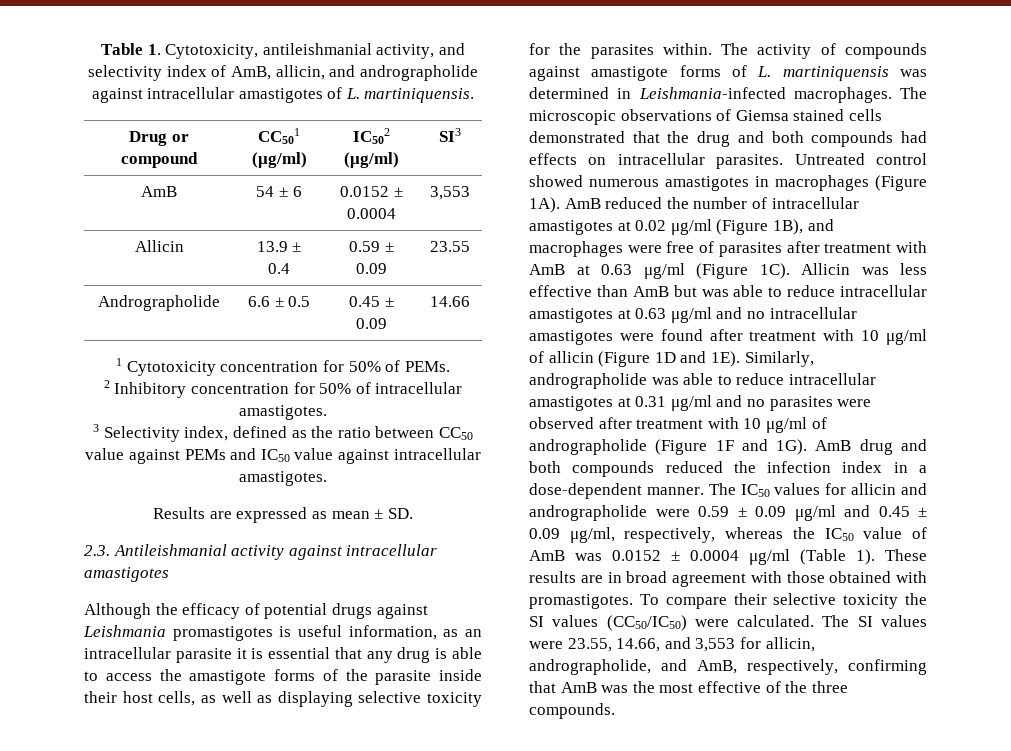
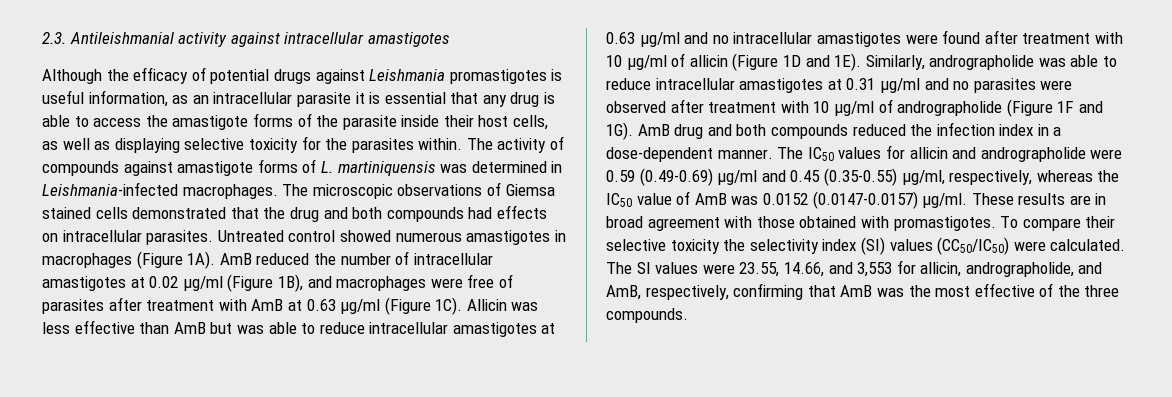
[101,43,465,59] [88,65,478,81] [91,87,475,103] [129,131,189,146] [121,152,198,168] [258,128,300,144] [251,152,307,168] [353,128,390,144] [344,152,399,168] [439,128,461,142] [141,186,177,197] [256,186,302,197] [340,186,403,197] [347,208,396,219] [430,186,470,200] [134,240,184,252] [256,241,302,252] [268,263,290,274] [349,241,394,252] [356,263,387,274] [430,241,470,252] [98,295,220,311] [247,296,311,307] [349,296,394,307] [356,318,387,329] [430,296,470,307] [116,358,450,376] [103,380,463,398] [239,405,327,420] [93,424,473,442] [85,448,481,464] [239,471,327,486] [153,507,413,523] Table 1. Cytotoxicity, antileishmanial activity, and selectivity index of AmB, allicin, and andrographolide against intracellular amastigotes of L. martiniquensis. // Drug or compound | CC501 (μg/ml) | IC502 (μg/ml) | SI3 // AmB | 54 ± 6 | 0.0152 ± 0.0004 | 3,553 // Allicin | 13.9 ± 0.4 | 0.59 ± 0.09 | 23.55 // Andrographolide | 6.6 ± 0.5 | 0.45 ± 0.09 | 14.66 // 1 Cytotoxicity concentration for 50% of PEMs. // 2 Inhibitory concentration for 50% of intracellular amastigotes. // 3 Selectivity index, defined as the ratio between CC50 value against PEMs and IC50 value against intracellular amastigotes. // Results are expressed as mean ± SD. // -> (42, 38) none
[737,506,786,517] ± 0.09 -> [639,168,713,186] (0.49-0.69)
[918,507,927,517] [529,528,560,539] ± 0.09 -> [823,168,897,186] (0.35-0.55)
[671,549,875,565] ± 0.0004 μg/ml (Table 1). -> [812,191,968,209] (0.0147-0.0157) μg/ml.
[529,616,544,627] SI -> [749,237,885,255] selectivity index (SI)

